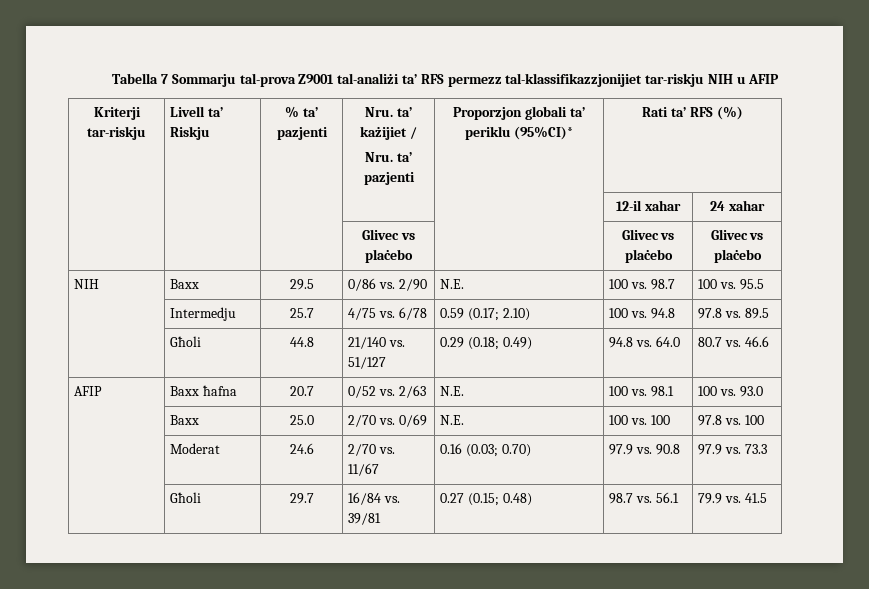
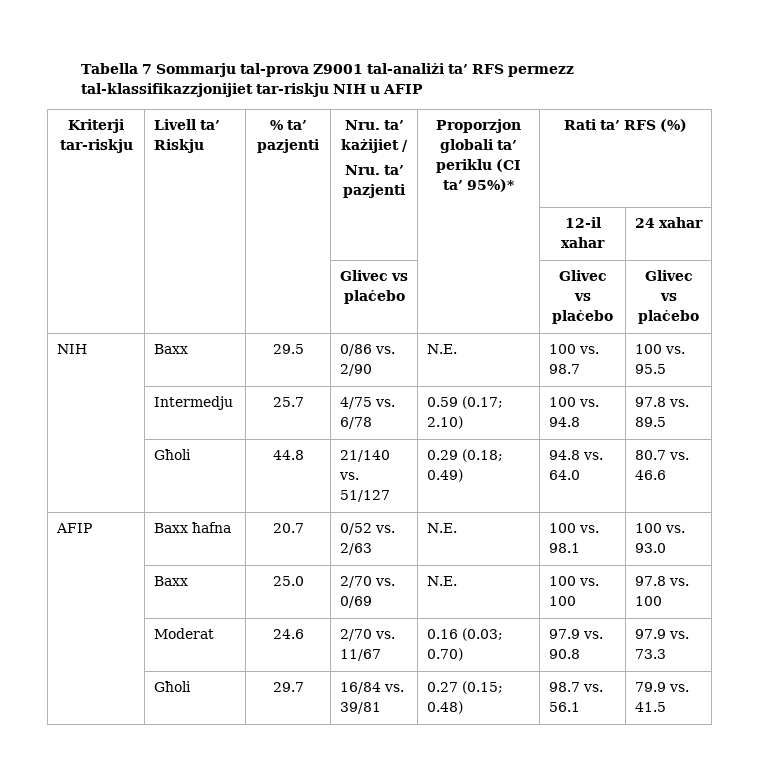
[514,126,574,140] (95%CI)* -> [496,159,521,172] [443,179,515,192] (CI ta’ 95%)*

